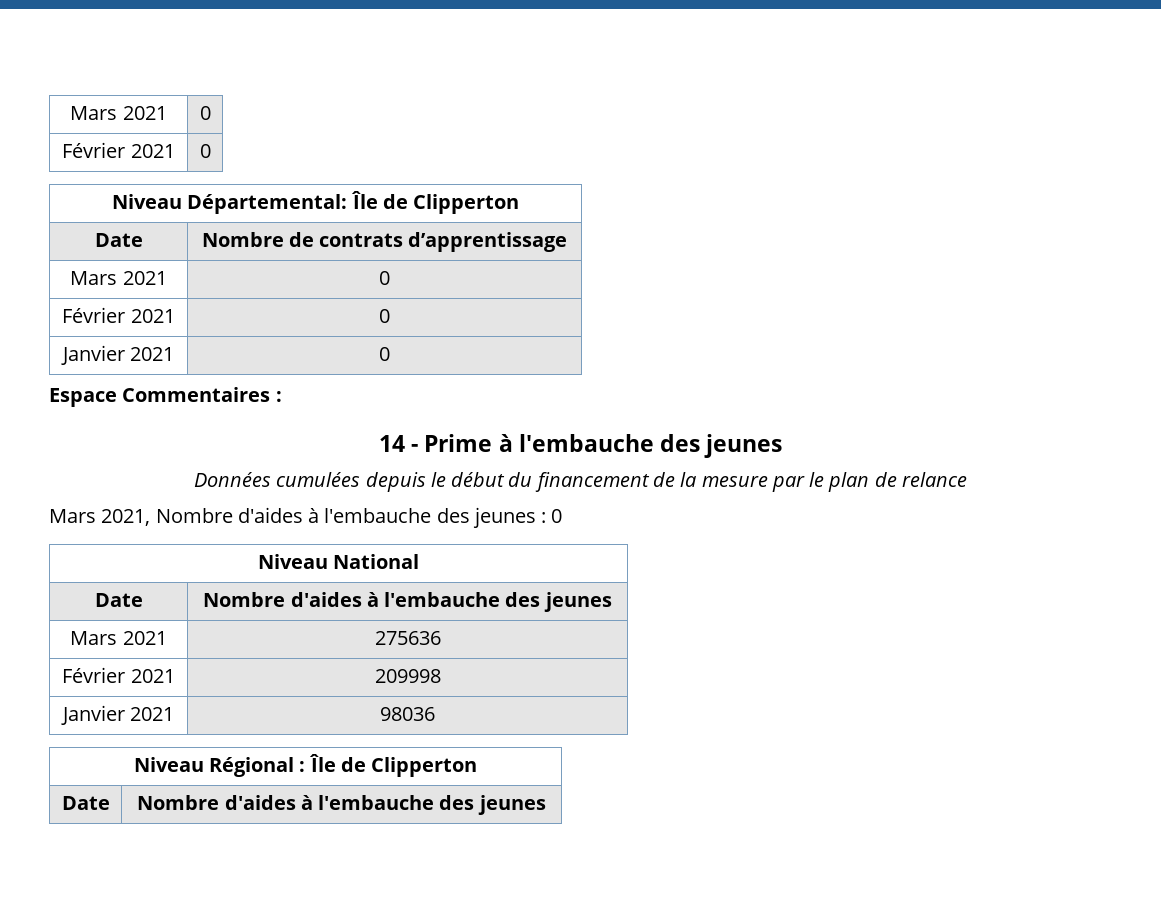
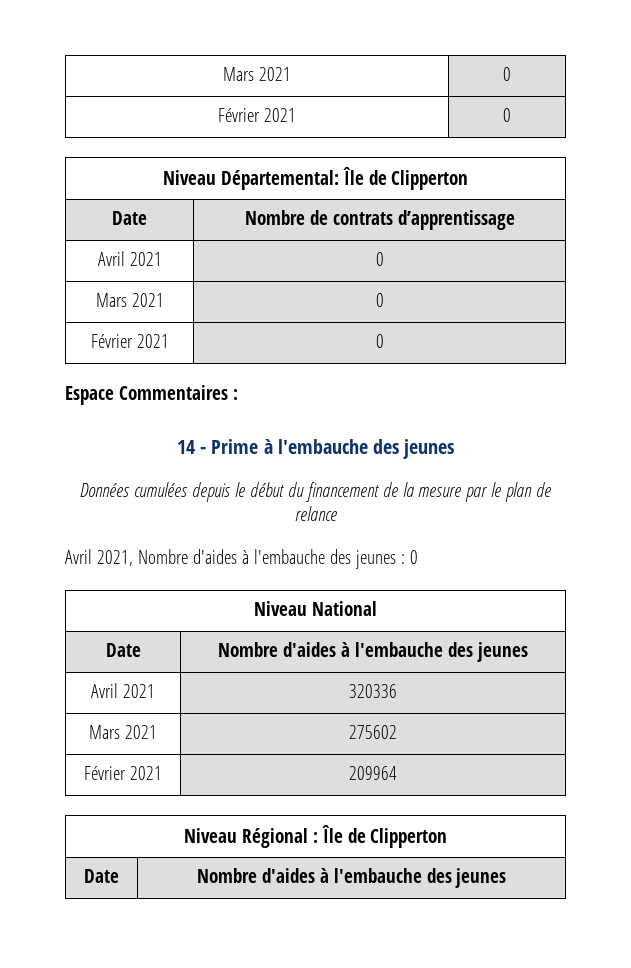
[70,271,167,285] [379,271,390,285] [62,307,175,323] [379,309,390,323] [60,345,175,365] [379,347,390,361] // Mars 2021 | 0 // Février 2021 | 0 // Janvier 2021 | 0 -> [97,251,162,266] [375,252,384,266] [95,293,164,307] [375,293,384,307] [90,334,169,348] [375,334,384,348] // Avril 2021 | 0 // Mars 2021 | 0 // Février 2021 | 0
[49,509,96,523] Mars -> [65,549,92,564] Avril
[70,631,167,645] [374,631,441,645] [62,667,175,683] [374,669,441,683] [60,705,175,725] [380,707,435,721] // Mars 2021 | 275636 // Février 2021 | 209998 // Janvier 2021 | 98036 -> [91,683,155,698] [349,684,398,698] [89,725,157,739] [349,725,398,739] [84,766,162,780] [349,766,398,780] // Avril 2021 | 320336 // Mars 2021 | 275602 // Février 2021 | 209964

